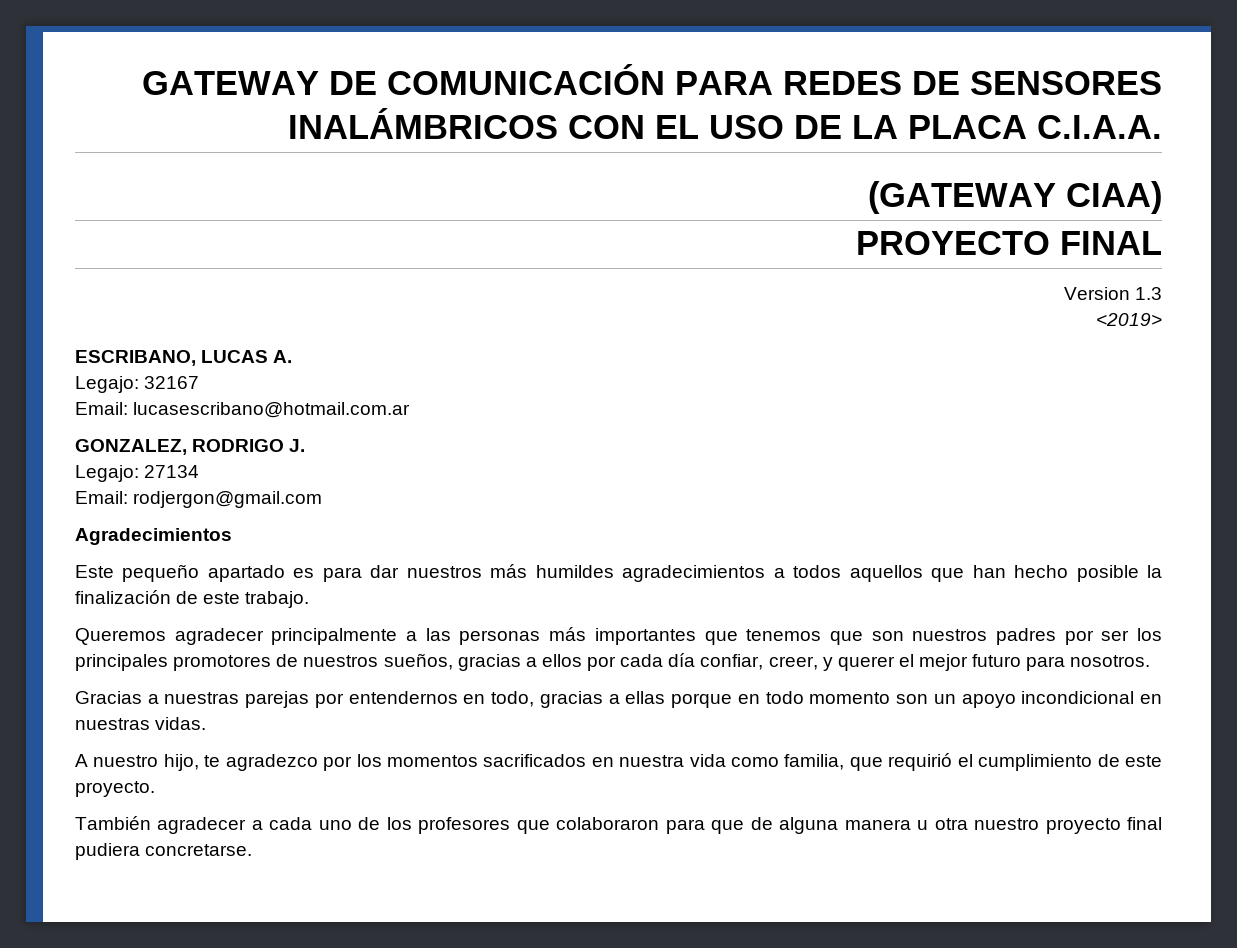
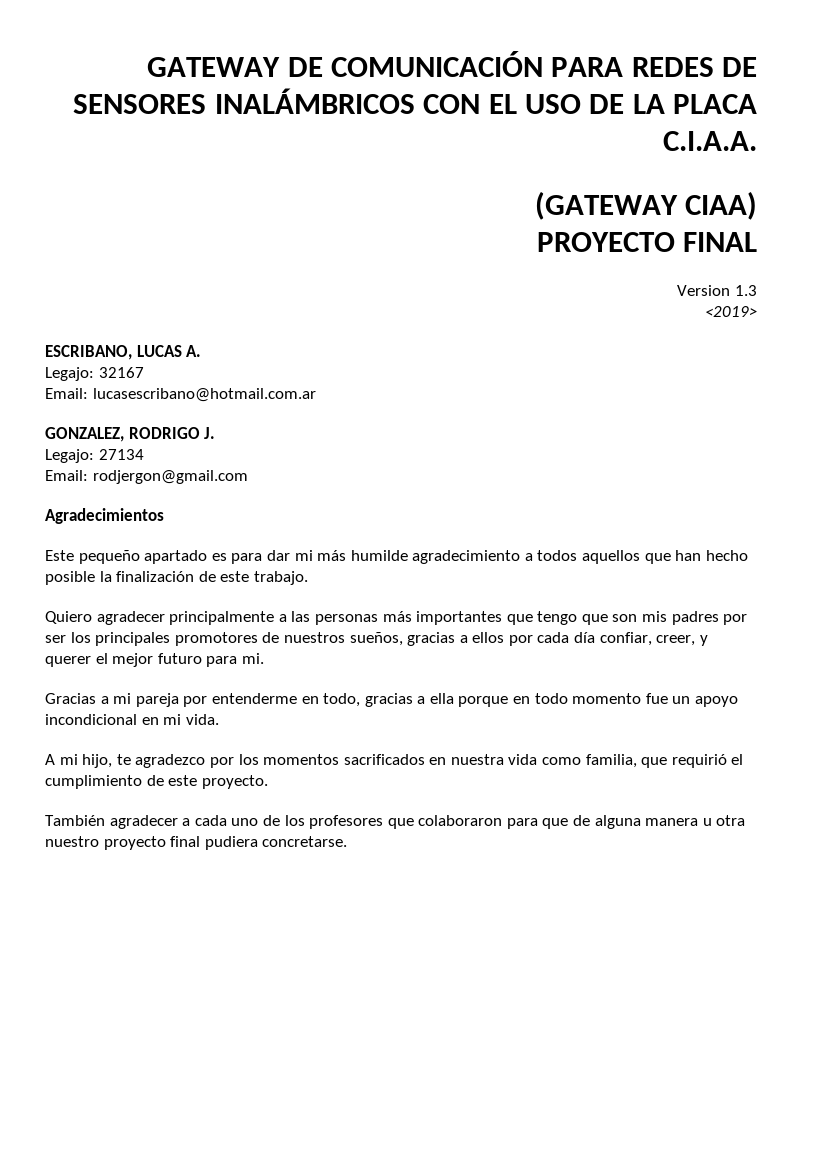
[406,564,766,582] nuestros más humildes agradecimientos -> [294,550,521,564] mi más humilde agradecimiento
[75,628,166,645] Queremos -> [45,611,92,624] Quiero
[746,629,822,641] tenemos -> [537,611,578,625] tengo
[912,629,988,641] nuestros -> [642,611,668,622] mis
[1070,655,1151,667] nosotros. -> [241,653,264,664] mi.
[164,691,458,708] nuestras parejas por entendernos -> [113,693,297,707] mi pareja por entenderme
[625,691,666,704] ellas -> [429,693,454,704] ella
[896,694,929,704] son -> [645,693,668,704] fue
[75,717,207,730] nuestras vidas. -> [163,714,219,725] mi vida.
[93,755,159,767] nuestro -> [59,754,78,765] mi

